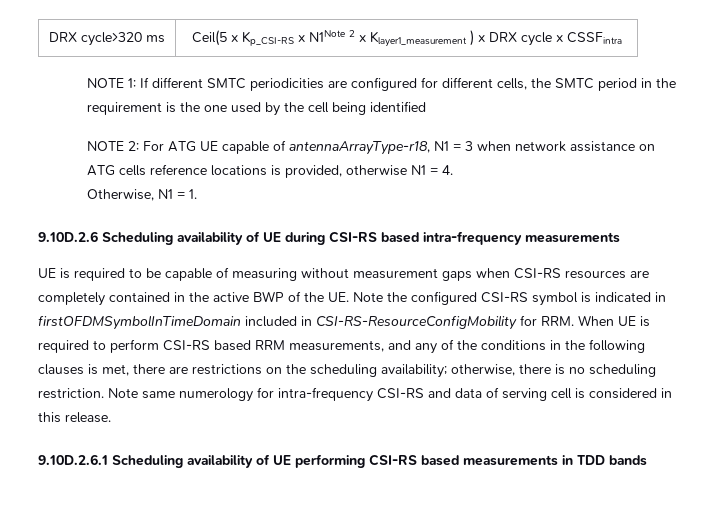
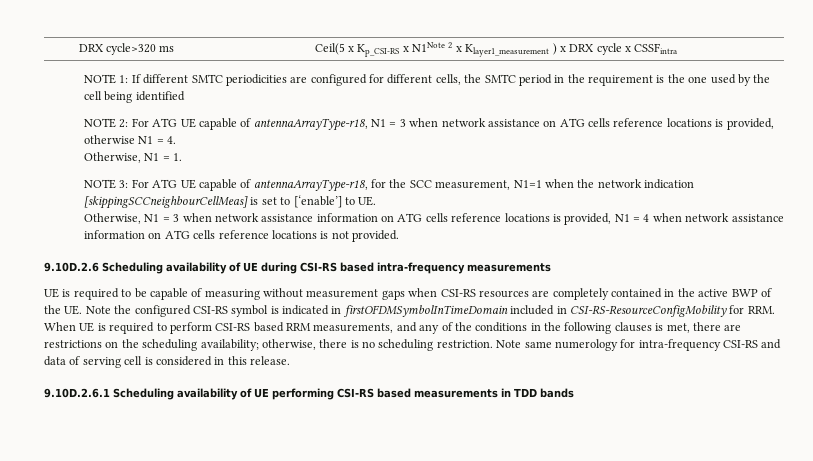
(197, 194) none -> [84,179,695,192] [84,195,377,209] [84,213,784,225] [84,230,400,242] // NOTE 3: For ATG UE capable of antennaArrayType-r18, for the SCC measurement, N1=1 when the network indication [skippingSCCneighbourCellMeas] is set to [‘enable’] to UE. // Otherwise, N1 = 3 when network assistance information on ATG cells reference locations is provided, N1 = 4 when network assistance information on ATG cells reference locations is not provided.

